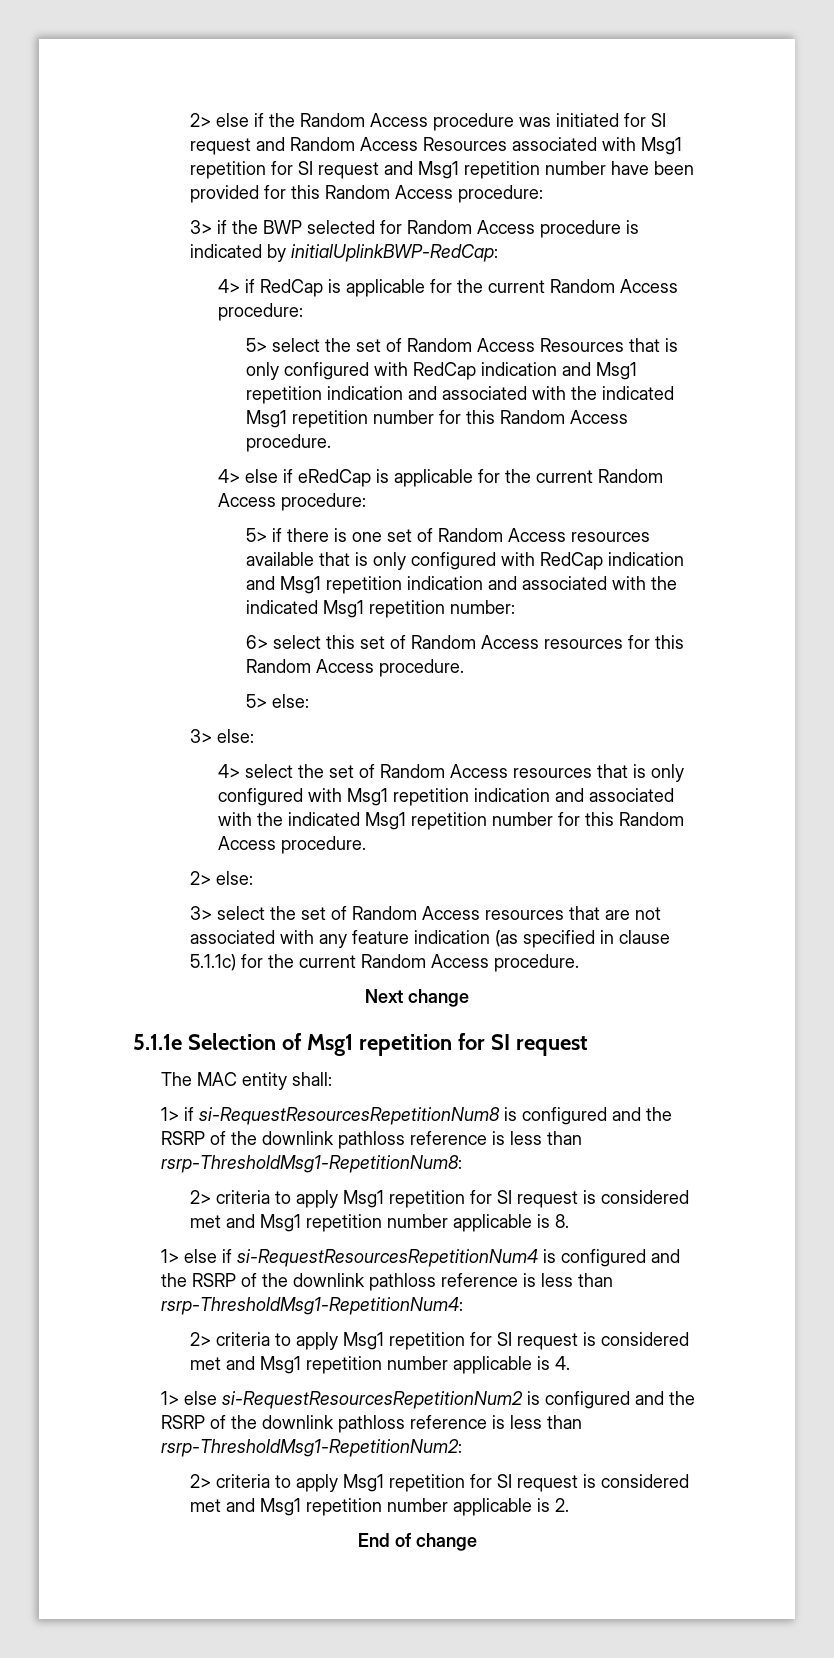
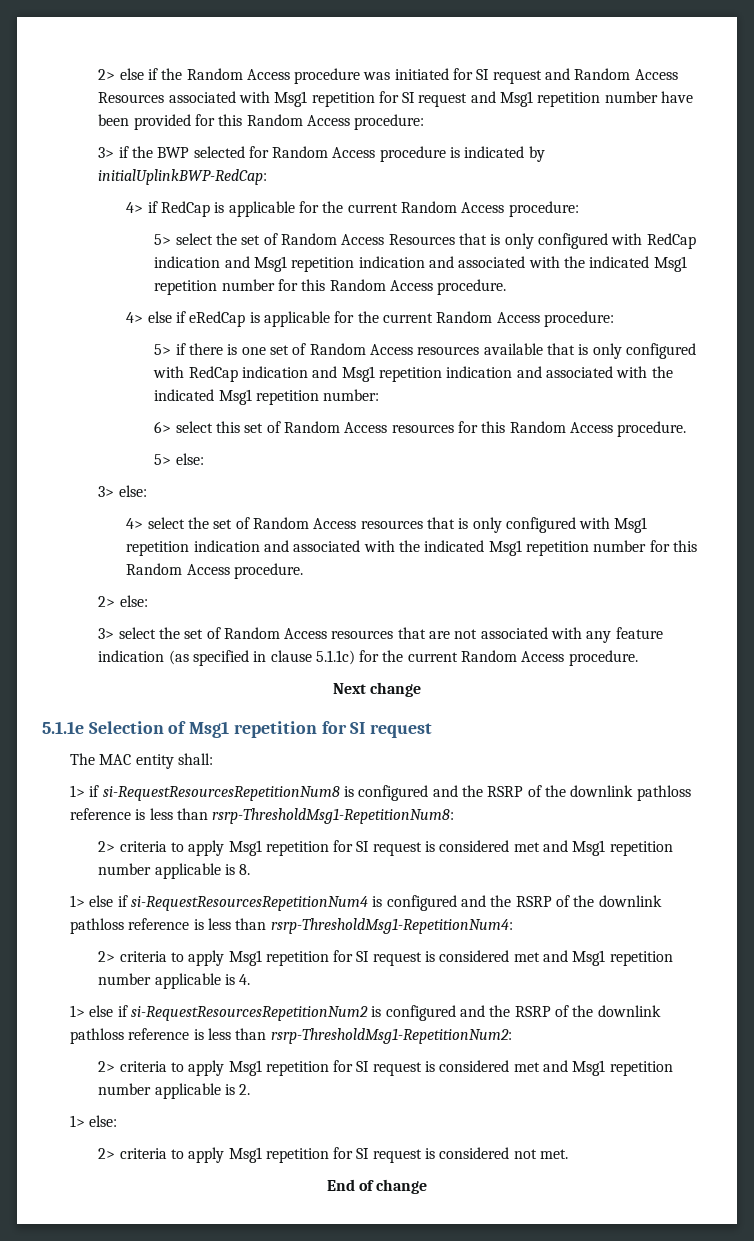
(218, 1398) none -> [117,1005,128,1017] if
(569, 1505) none -> [70,1115,118,1127] [98,1147,569,1163] // 1> else: // 2> criteria to apply Msg1 repetition for SI request is considered not met.

